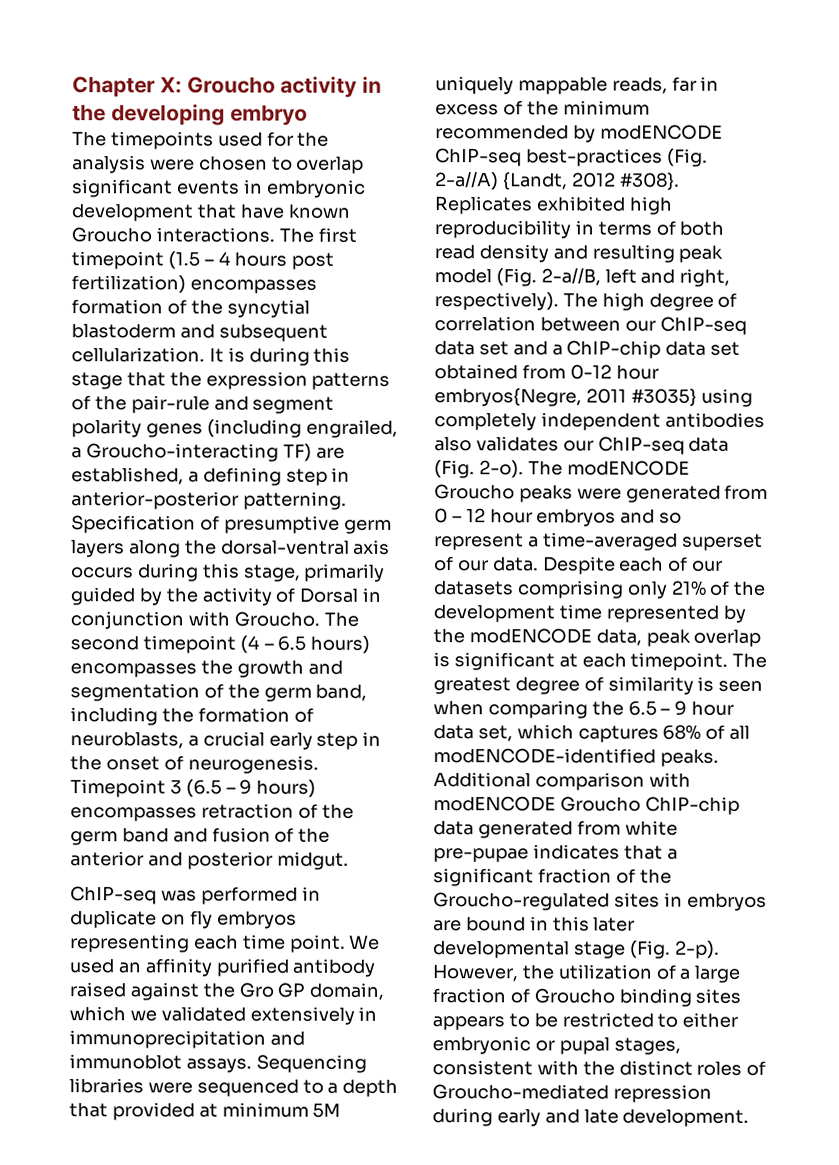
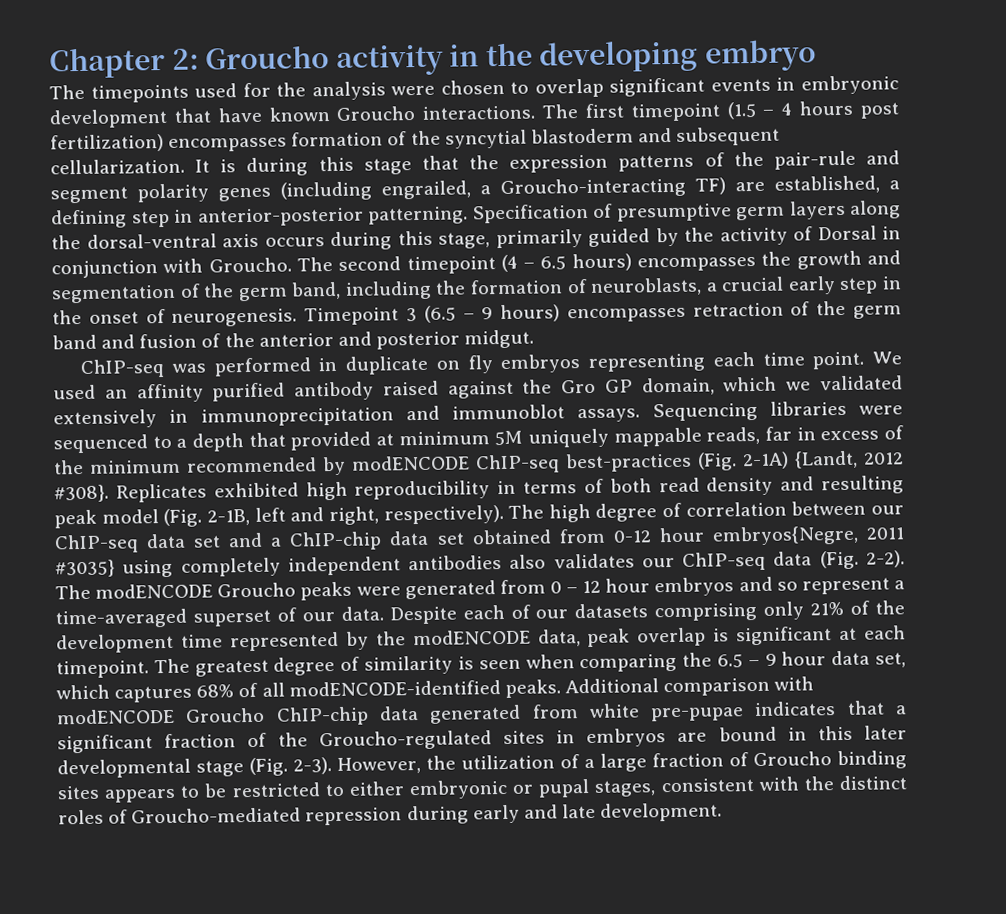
[159,76,182,94] X: -> [171,48,199,70] 2:
[435,171,499,191] 2-a//A) -> [742,451,789,470] 2-1A)
[540,267,601,286] 2-a//B, -> [206,509,250,526] 2-1B,
[478,460,524,479] 2-o). -> [865,550,905,568] 2-2).
[674,940,720,959] 2-p). -> [293,757,332,775] 2-3).

